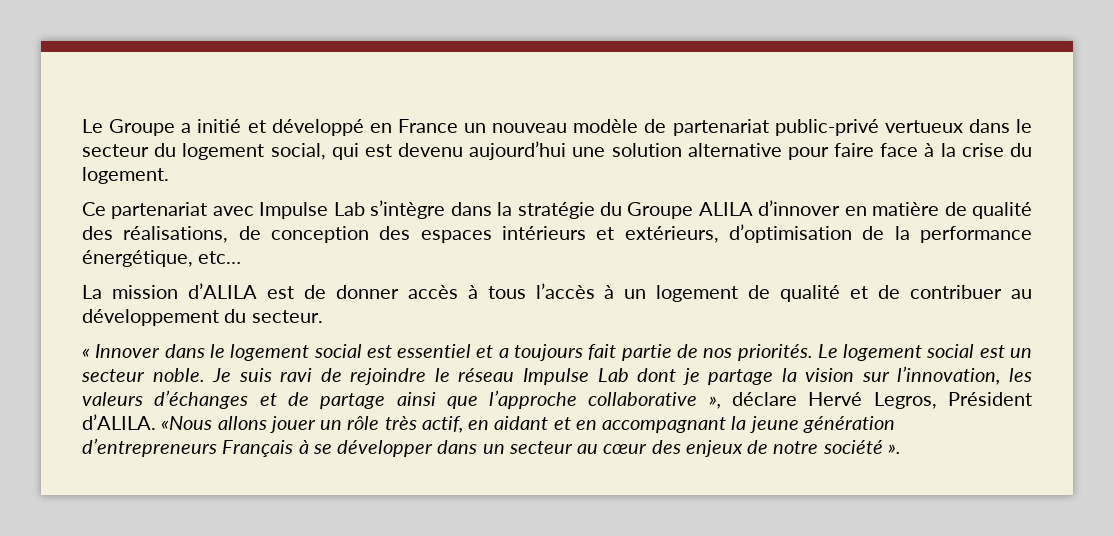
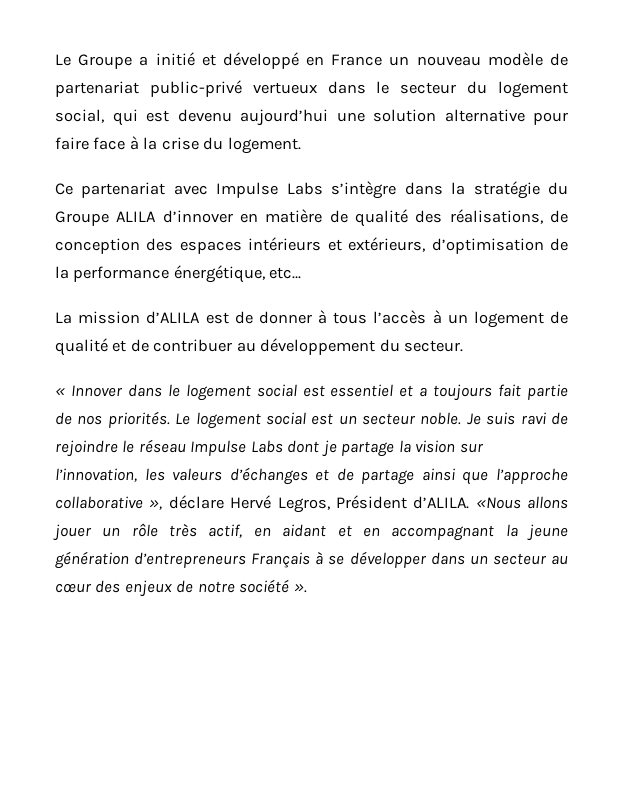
[333,202,365,216] Lab -> [286,182,323,195] Labs
[407,285,458,299] accès -> (312, 317) none
[597,368,629,382] Lab -> [250,440,283,453] Labs

